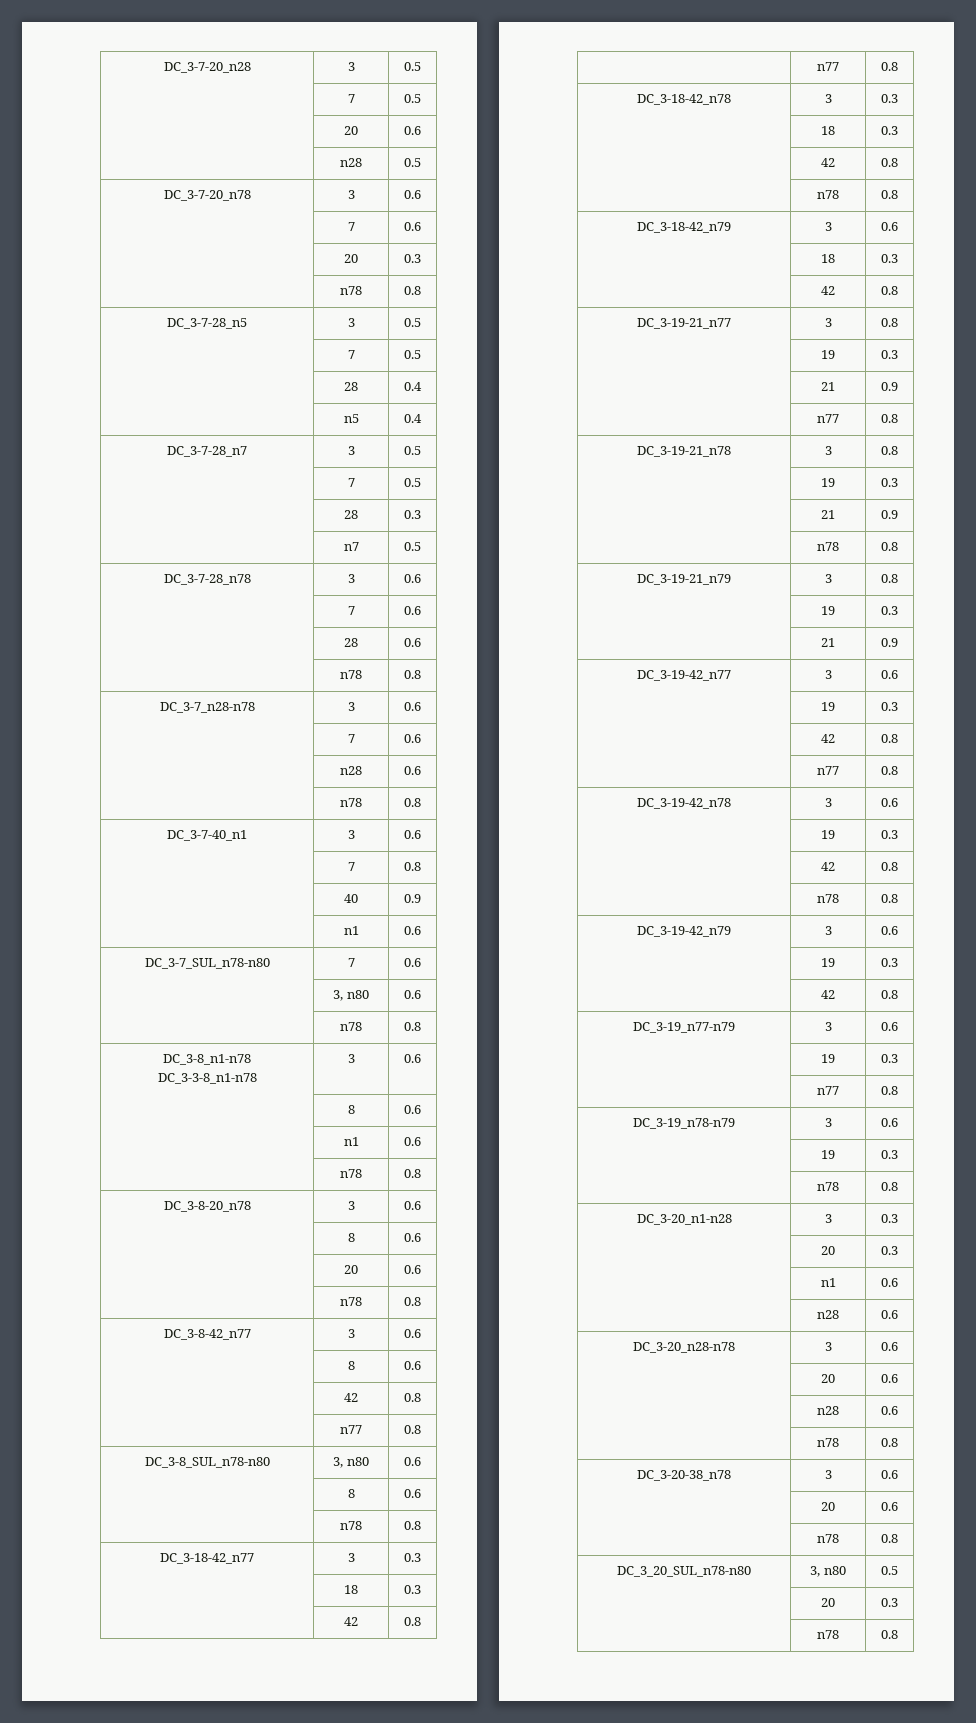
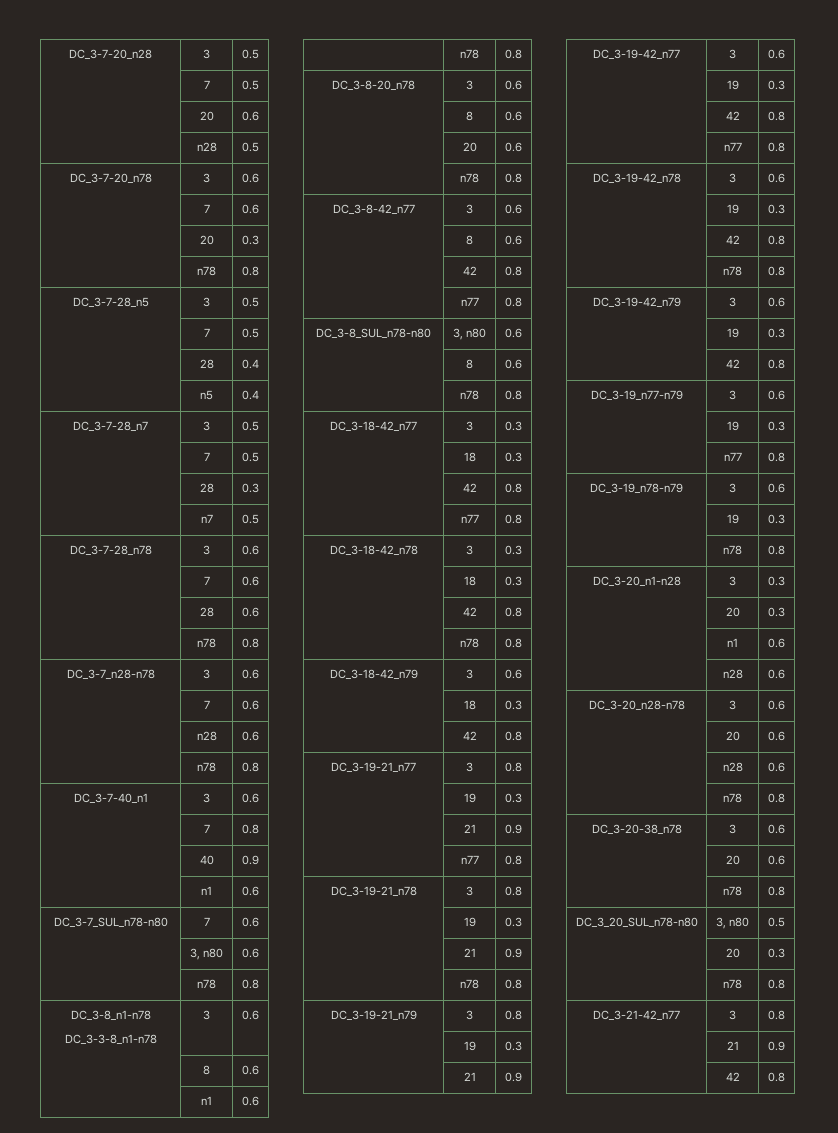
(898, 1634) none -> [593,1010,680,1020] [729,1010,736,1020] [768,1010,785,1020] [726,1041,739,1050] [768,1041,785,1051] [725,1072,740,1081] [768,1072,785,1082] // DC_3-21-42_n77 | 3 | 0.8 // | 21 | 0.9 // | 42 | 0.8

